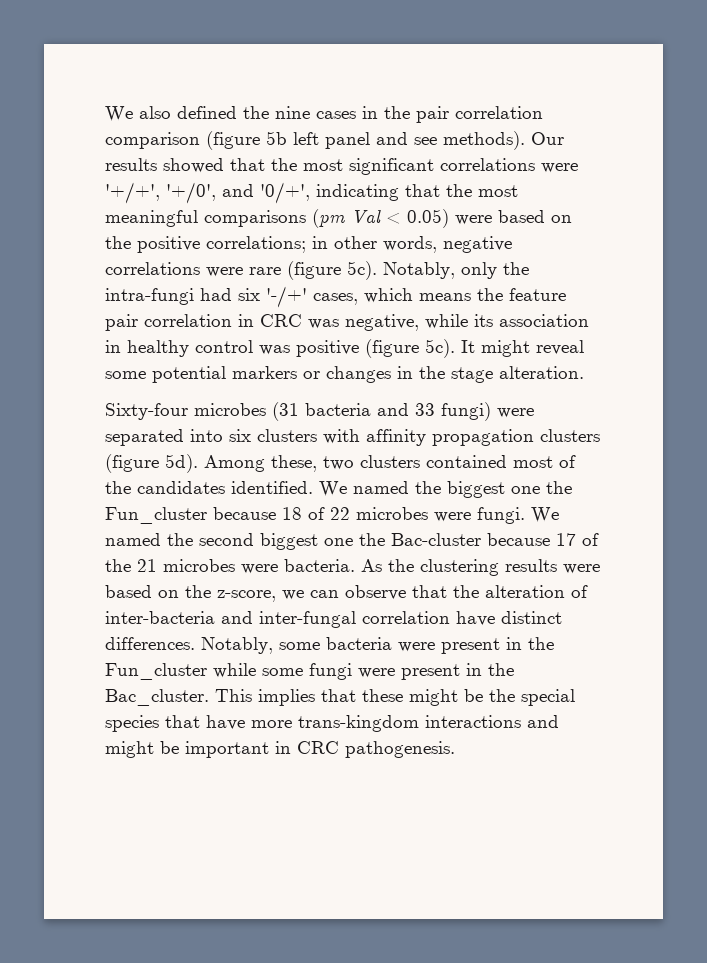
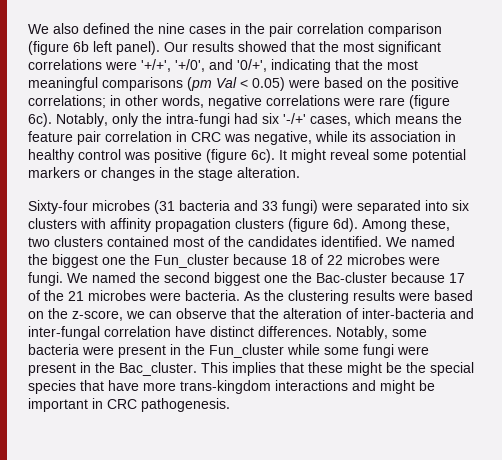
[266,131,525,150] 5b left panel and see methods). -> [73,41,160,55] 6b left panel).
[347,261,377,280] 5c). -> [28,113,52,127] 6c).
[425,339,455,358] 5c). -> [251,149,275,163] 6c).
[165,454,198,473] 5d). -> [333,218,358,232] 6d).

